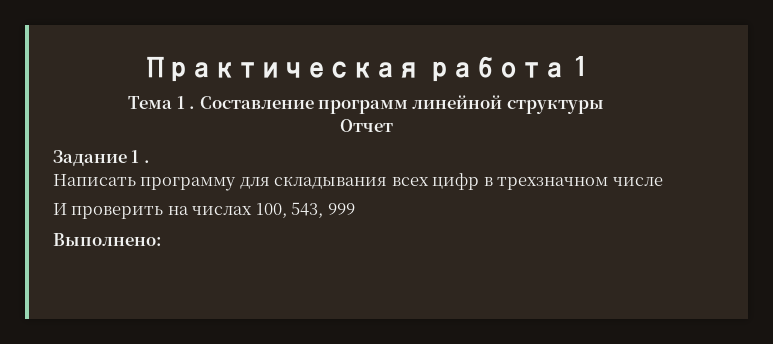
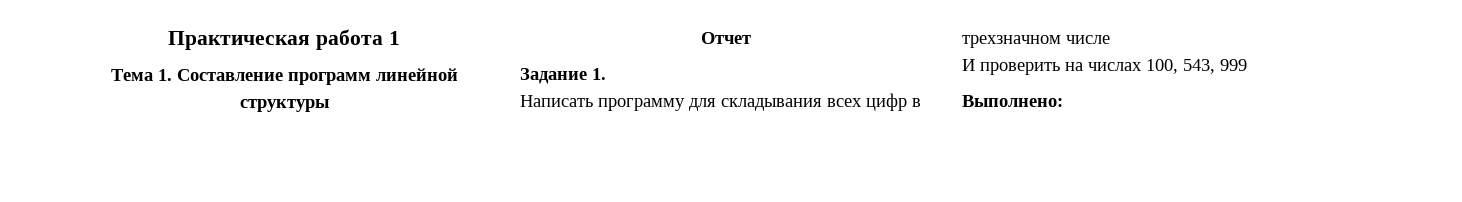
[176,96,196,109] 1 . -> [157,69,172,81] 1.
[131,150,150,163] 1 . -> [592,68,606,80] 1.

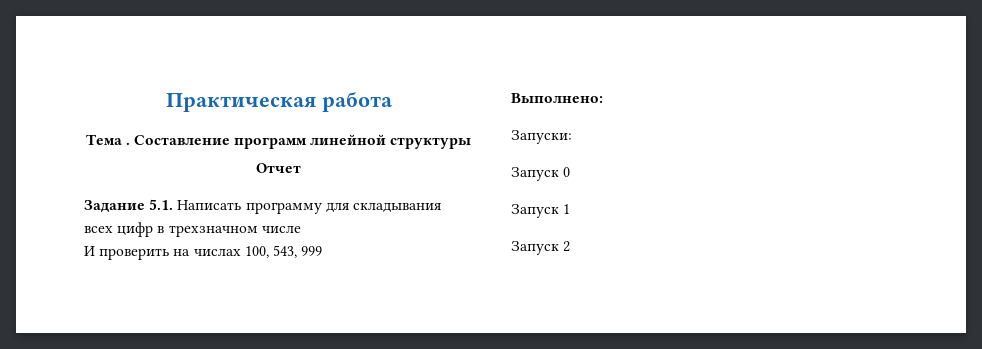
[388,31,400,45] 1 -> (393, 102) none
[157,69,172,81] 1. -> [125,142,130,145] .
[592,68,606,80] 1. // -> [149,199,174,210] 5.1.
(1063, 101) none -> [511,130,572,144] [511,167,571,181] [511,204,571,218] [511,241,571,255] // Запуски: // Запуск 0 // Запуск 1 // Запуск 2

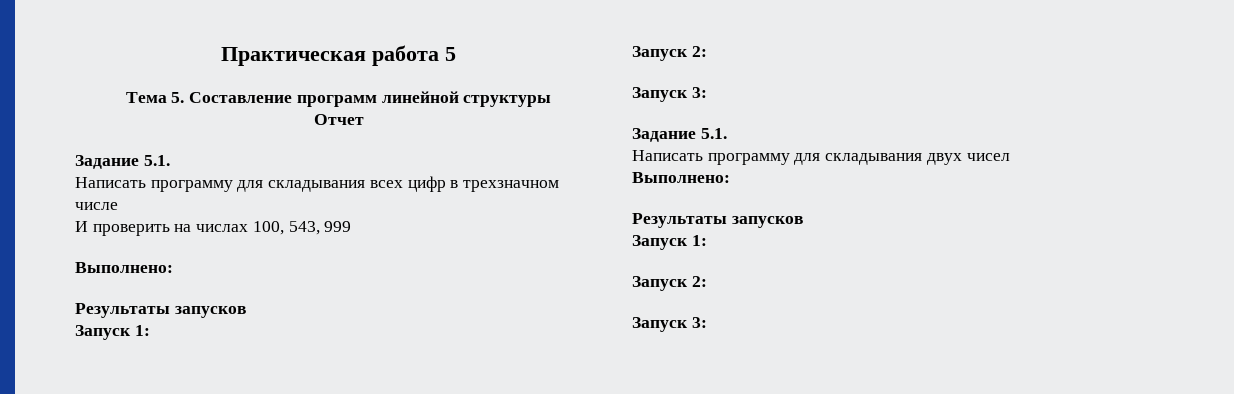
(393, 102) none -> [445,47,456,61] 5
[125,142,130,145] . -> [171,92,185,103] 5.
(174, 204) none -> (170, 160) //
[511,130,572,144] [511,167,571,181] [511,204,571,218] [511,241,571,255] Запуски: // Запуск 0 // Запуск 1 // Запуск 2 -> [75,303,246,318] [75,325,150,340] [632,46,707,61] [632,87,707,102] [632,128,727,142] [632,150,1010,165] [632,172,730,183] [632,213,803,228] [632,235,707,250] [632,276,707,291] [632,317,707,332] Результаты запусков // Запуск 1: // Запуск 2: // Запуск 3: // Задание 5.1. // Написать программу для складывания двух чисел // Выполнено: // Результаты запусков // Запуск 1: // Запуск 2: // Запуск 3:

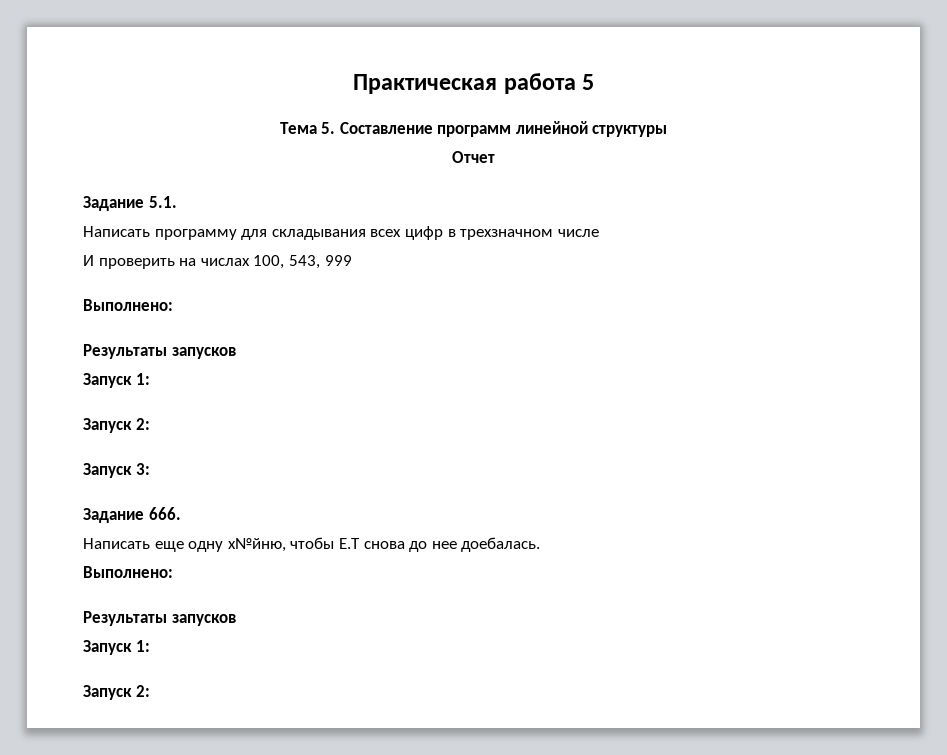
[700,128,727,139] [632,150,1010,165] [632,172,730,183] [632,213,803,228] [632,235,707,250] [632,276,707,291] [632,317,707,332] 5.1. // Написать программу для складывания двух чисел // Выполнено: // Результаты запусков // Запуск 1: // Запуск 2: // Запуск 3: -> [148,507,181,520] [83,537,541,552] [83,566,173,578] [83,611,236,626] [83,640,150,655] [83,685,150,700] 666. // Написать еще одну х№йню, чтобы Е.Т снова до нее доебалась. // Выполнено: // Результаты запусков // Запуск 1: // Запуск 2:

